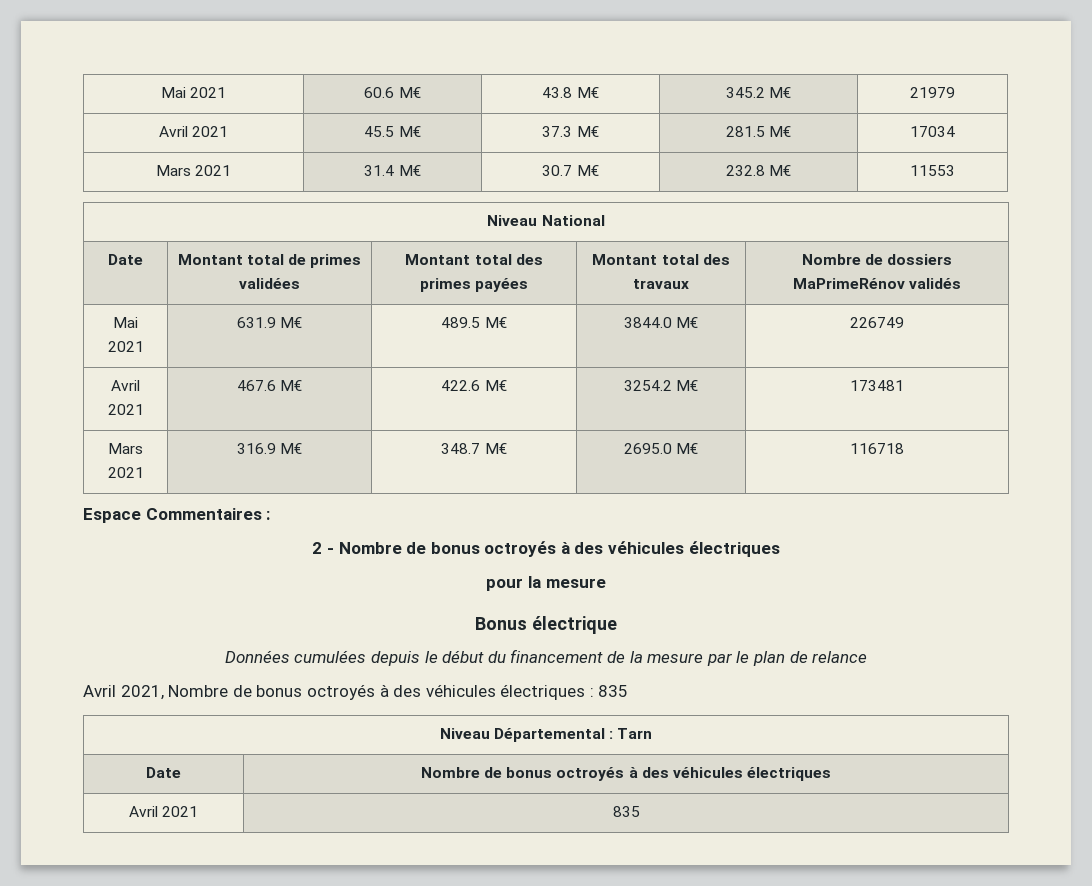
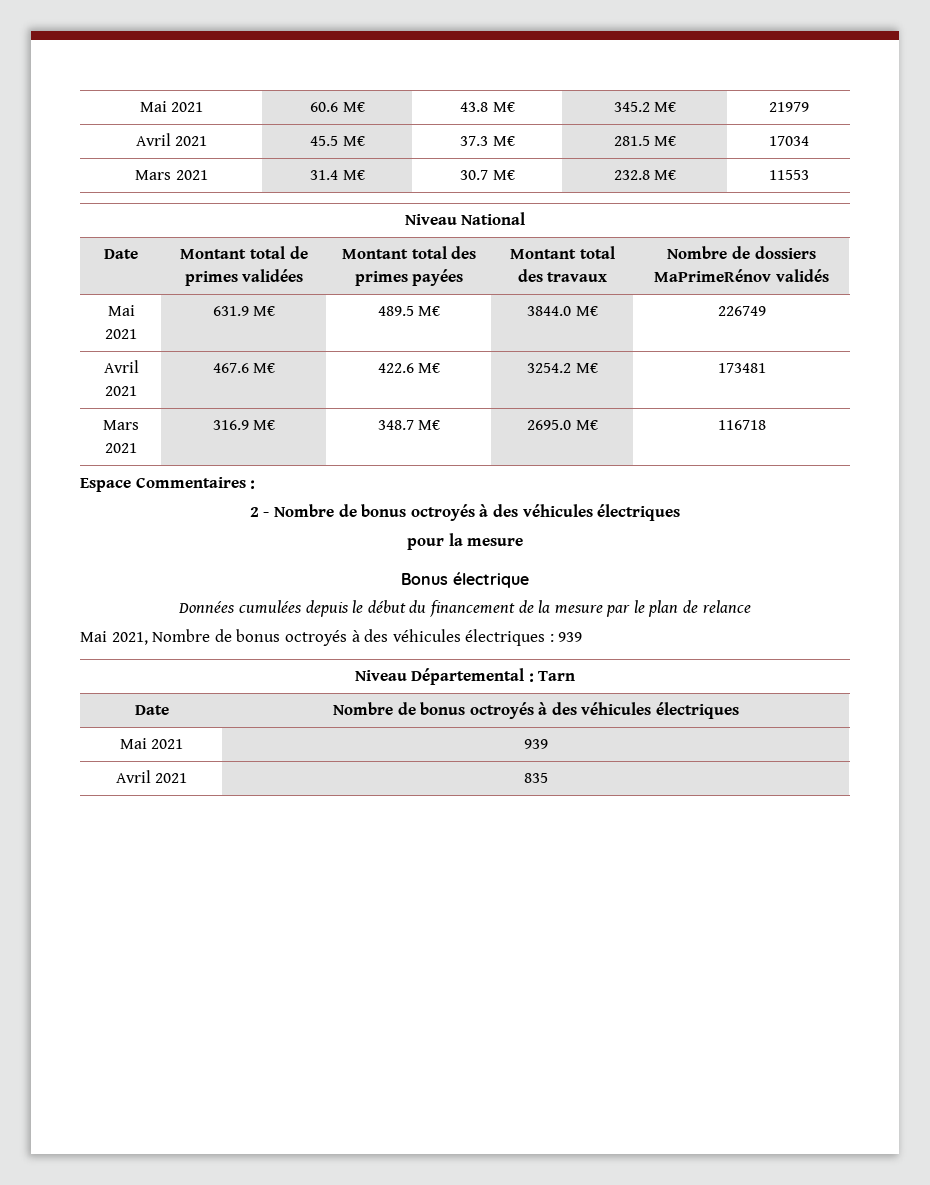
[83,685,116,697] Avril -> [80,631,107,642] Mai
[598,685,629,697] 835 -> [558,632,583,642] 939
(832, 774) none -> [119,738,184,749] [524,739,548,749] // Mai 2021 | 939

